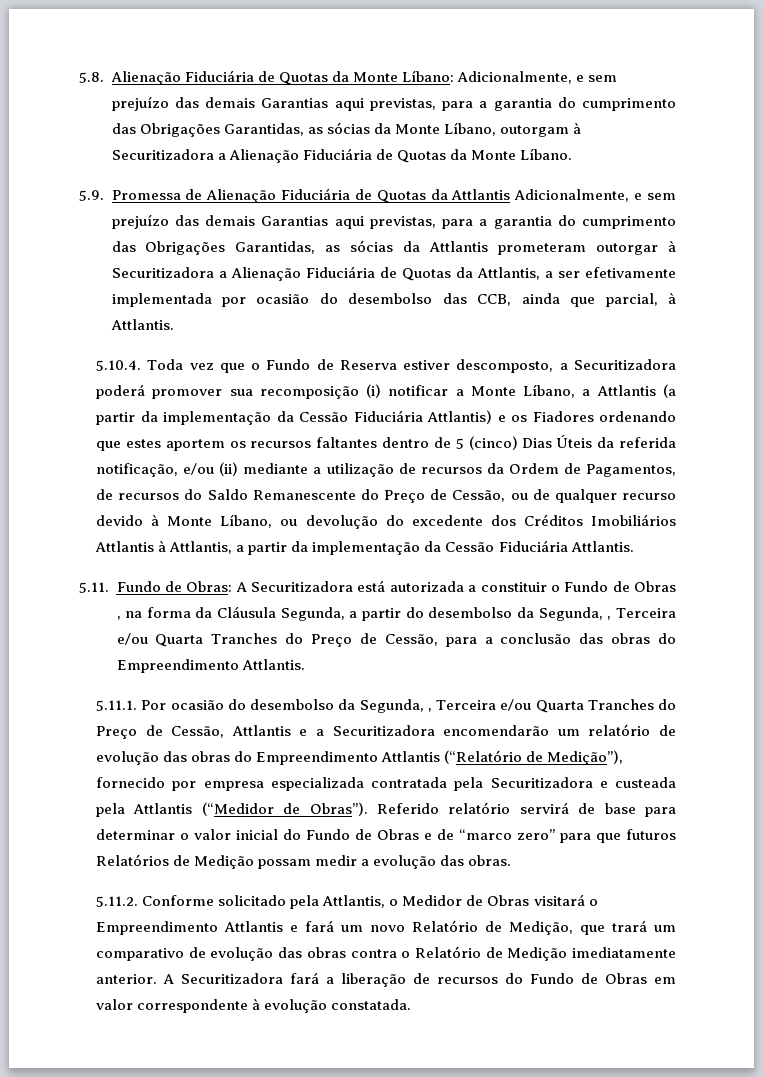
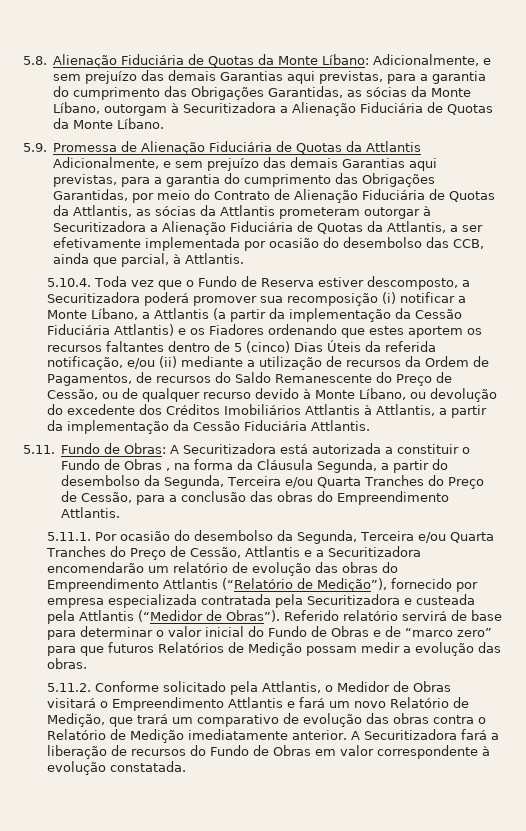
(316, 247) none -> [132,189,496,203] [53,205,133,217] por meio do Contrato de Alienação Fiduciária de Quotas da Attlantis,
[607,616,612,620] , -> (225, 482) none
[427,708,432,712] , -> (357, 537) none

